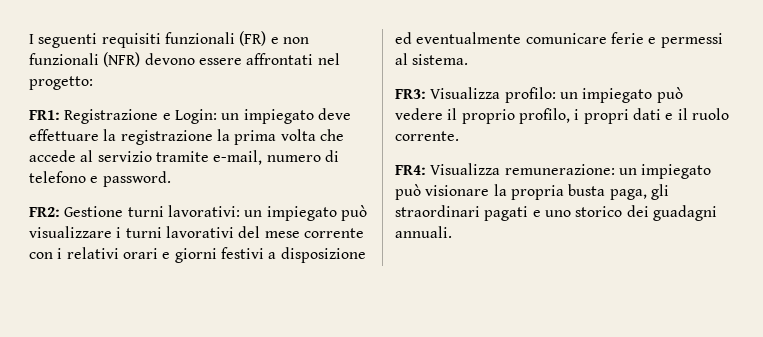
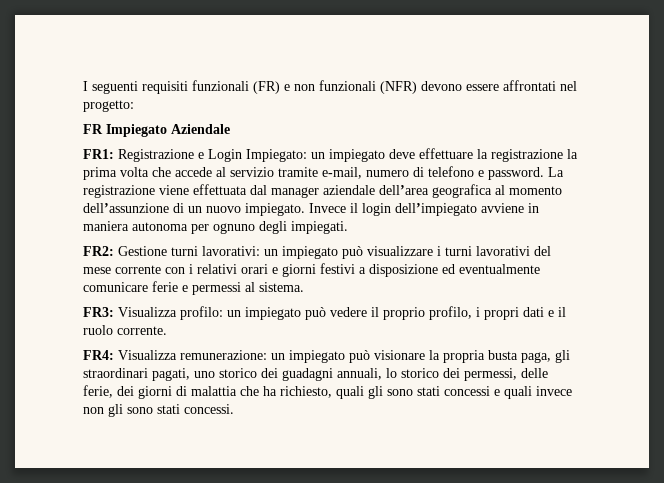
(93, 83) none -> [83,124,230,137] // FR Impiegato Aziendale
[174,109,217,124] Login: -> [208,149,307,162] Login Impiegato:
(171, 179) none -> [548,167,564,177] [83,184,562,198] [83,203,539,216] [83,221,348,234] La registrazione viene effettuata dal manager aziendale dell’area geografica al momento dell’assunzione di un nuovo impiegato. Invece il login dell’impiegato avviene in maniera autonoma per ognuno degli impiegati.
[484,206,541,221] pagati e -> [152,368,190,381] pagati,
[395,226,452,238] annuali. -> [337,368,548,381] [83,385,572,399] [83,404,234,417] annuali, lo storico dei permessi, delle ferie, dei giorni di malattia che ha richiesto, quali gli sono stati concessi e quali invece non gli sono stati concessi.

